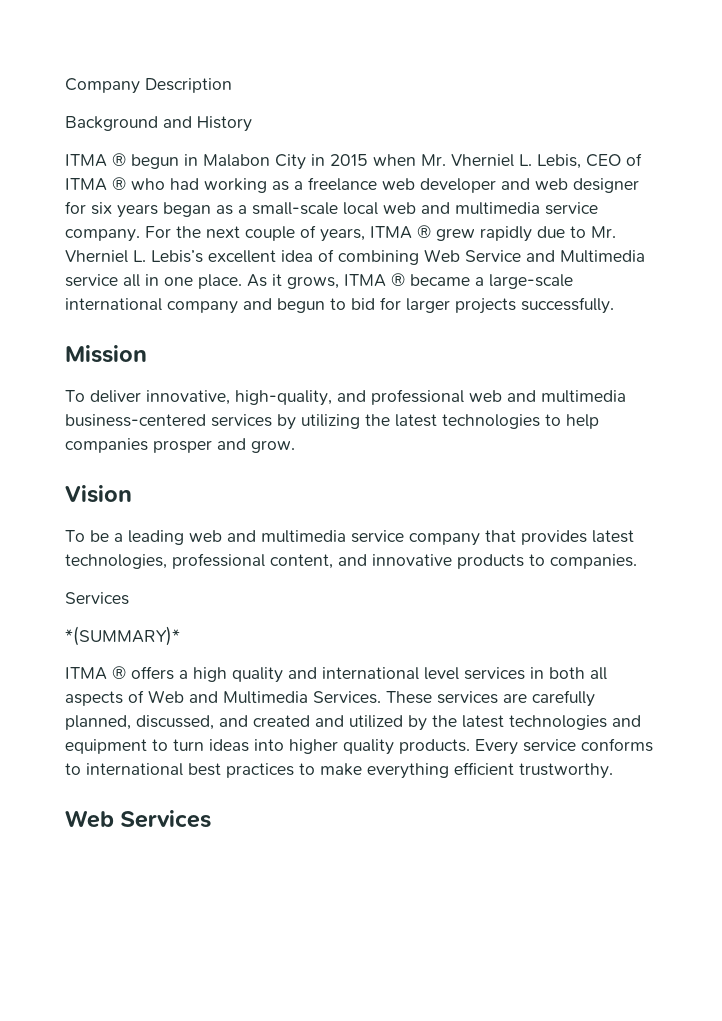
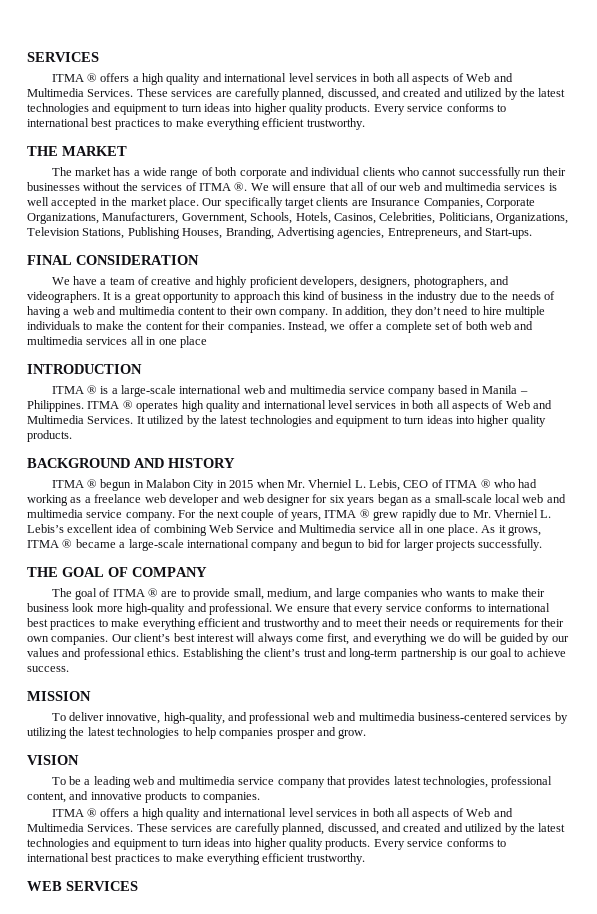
[65,78,232,94] [65,116,252,132] Company Description // Background and History -> [27,52,99,62] [51,73,513,85] [27,88,566,100] [27,103,506,115] [27,118,365,130] [27,146,127,156] [51,167,566,179] [27,182,557,191] [27,197,535,209] [27,212,568,224] [27,227,533,239] [27,255,199,265] [51,276,510,288] [27,291,556,303] [27,306,546,318] [27,321,534,333] [27,336,207,348] [27,364,142,374] [51,385,528,397] [27,400,552,412] [27,415,546,427] [27,430,72,442] [27,458,235,468] SERVICES // ITMA ® offers a high quality and international level services in both all aspects of Web and Multimedia Services. These services are carefully planned, discussed, and created and utilized by the latest technologies and equipment to turn ideas into higher quality products. Every service conforms to international best practices to make everything efficient trustworthy. // THE MARKET // The market has a wide range of both corporate and individual clients who cannot successfully run their businesses without the services of ITMA ®. We will ensure that all of our web and multimedia services is well accepted in the market place. Our specifically target clients are Insurance Companies, Corporate Organizations, Manufacturers, Government, Schools, Hotels, Casinos, Celebrities, Politicians, Organizations, Television Stations, Publishing Houses, Branding, Advertising agencies, Entrepreneurs, and Start-ups. // FINAL CONSIDERATION // We have a team of creative and highly proficient developers, designers, photographers, and videographers. It is a great opportunity to approach this kind of business in the industry due to the needs of having a web and multimedia content to their own company. In addition, they don’t need to hire multiple individuals to make the content for their companies. Instead, we offer a complete set of both web and multimedia services all in one place // INTRODUCTION // ITMA ® is a large-scale international web and multimedia service company based in Manila – Philippines. ITMA ® operates high quality and international level services in both all aspects of Web and Multimedia Services. It utilized by the latest technologies and equipment to turn ideas into higher quality products. // BACKGROUND AND HISTORY
[65,345,147,363] Mission -> [27,567,207,577] [51,588,545,600] [27,603,550,615] [27,618,564,630] [27,633,569,645] [27,648,566,660] [27,666,69,672] [27,691,91,701] THE GOAL OF COMPANY // The goal of ITMA ® are to provide small, medium, and large companies who wants to make their business look more high-quality and professional. We ensure that every service conforms to international best practices to make everything efficient and trustworthy and to meet their needs or requirements for their own companies. Our client’s best interest will always come first, and everything we do will be guided by our values and professional ethics. Establishing the client’s trust and long-term partnership is our goal to achieve success. // MISSION
[65,485,132,503] Vision -> [27,755,79,765] VISION
[65,592,129,605] [65,626,180,646] // Services // *(SUMMARY)* -> (260, 797) none
[65,810,212,828] Web Services -> [27,881,138,891] WEB SERVICES

